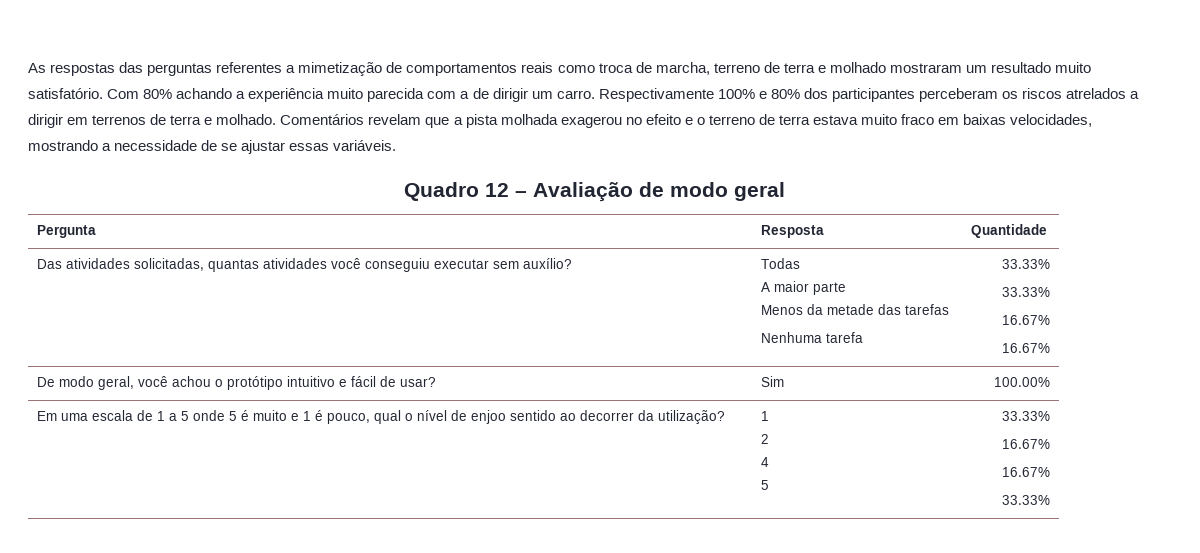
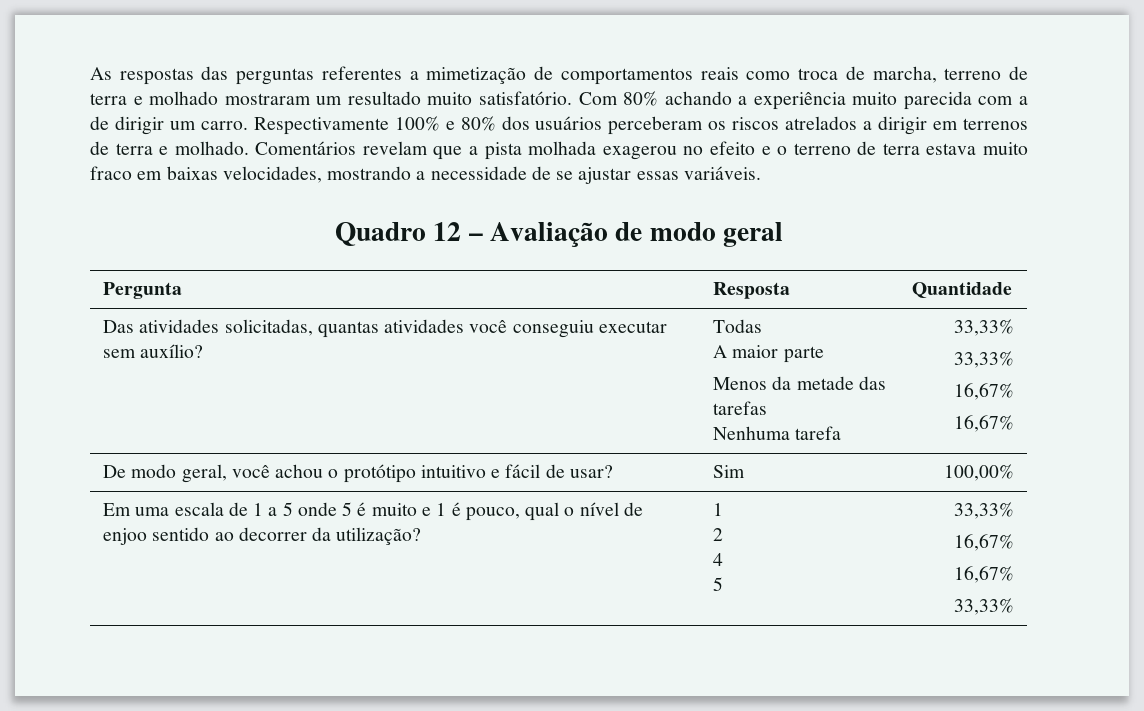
[831,88,915,102] participantes -> [535,116,603,130] usuários
[1001,259,1050,269] [1001,287,1050,297] [1001,315,1050,325] [1001,343,1050,353] 33.33% // 33.33% // 16.67% // 16.67% -> [953,319,1014,336] [953,351,1014,368] [953,383,1014,400] [953,415,1014,432] 33,33% // 33,33% // 16,67% // 16,67%
[993,377,1050,387] 100.00% -> [943,464,1014,481] 100,00%
[1001,411,1050,421] [1001,439,1050,449] [1001,467,1050,477] [1001,495,1050,505] 33.33% // 16.67% // 16.67% // 33.33% -> [953,502,1014,519] [953,534,1014,551] [953,566,1014,583] [953,598,1014,615] 33,33% // 16,67% // 16,67% // 33,33%

